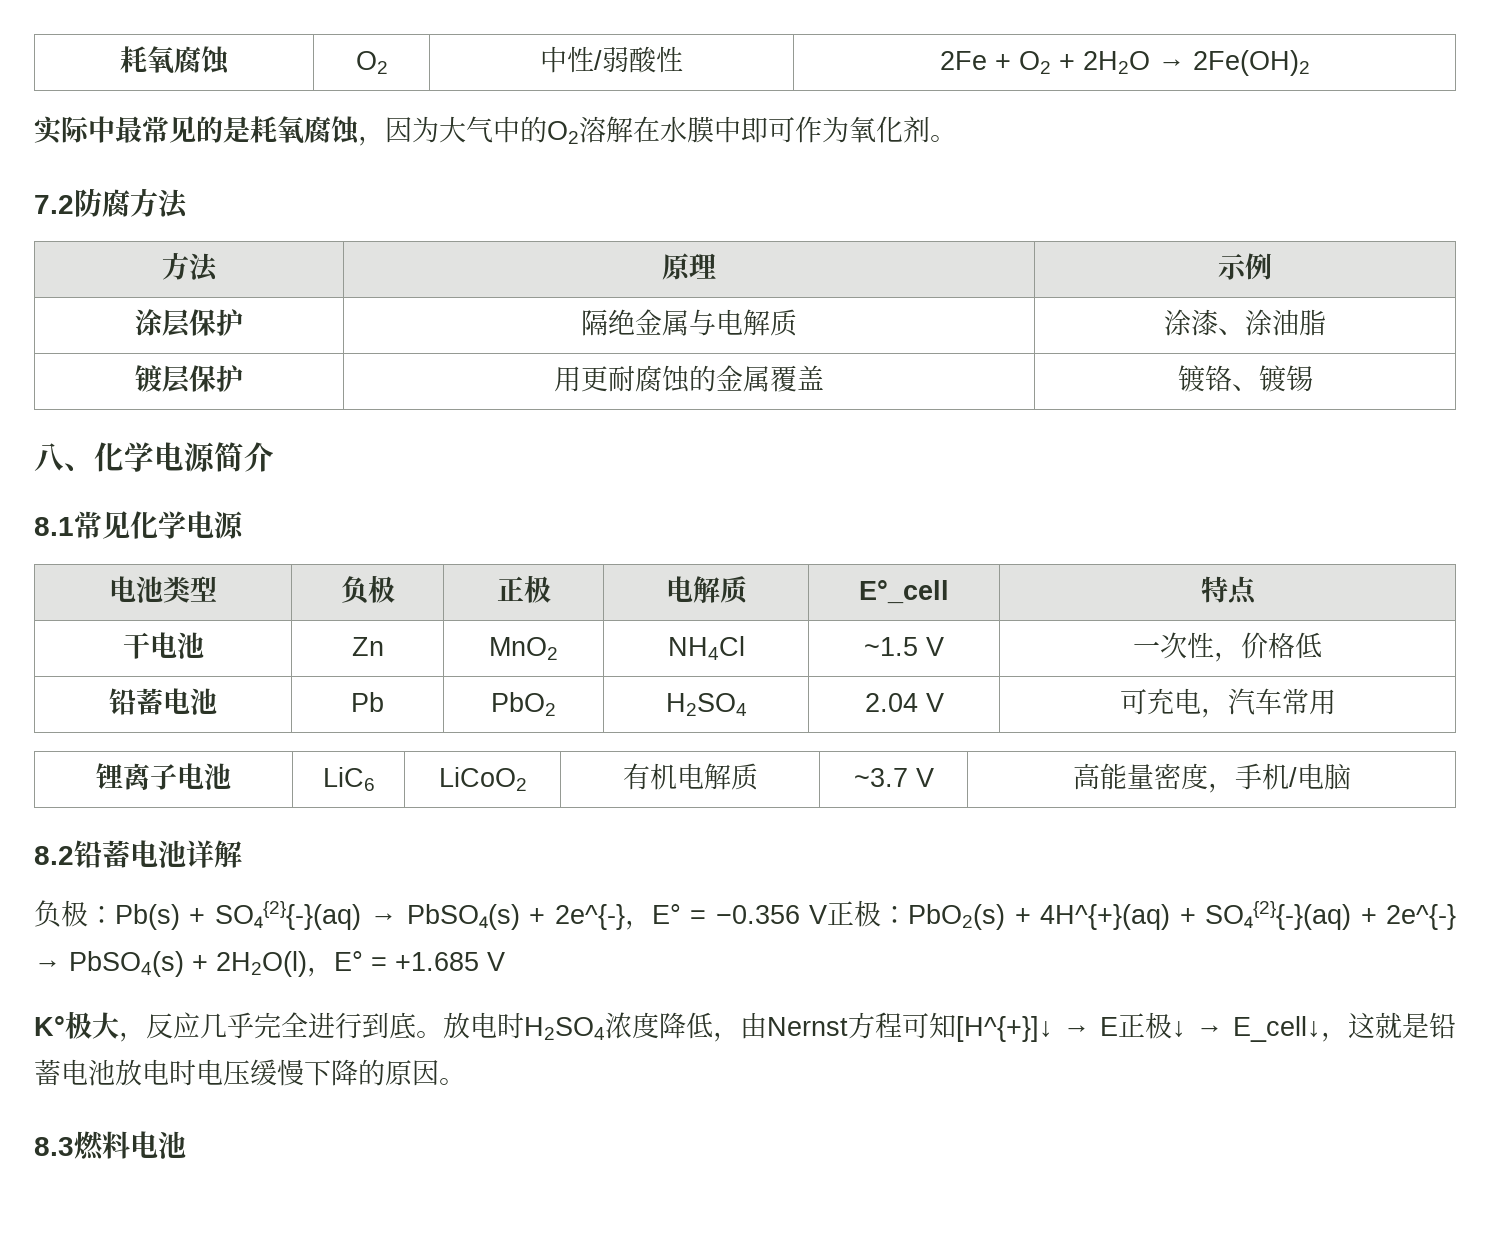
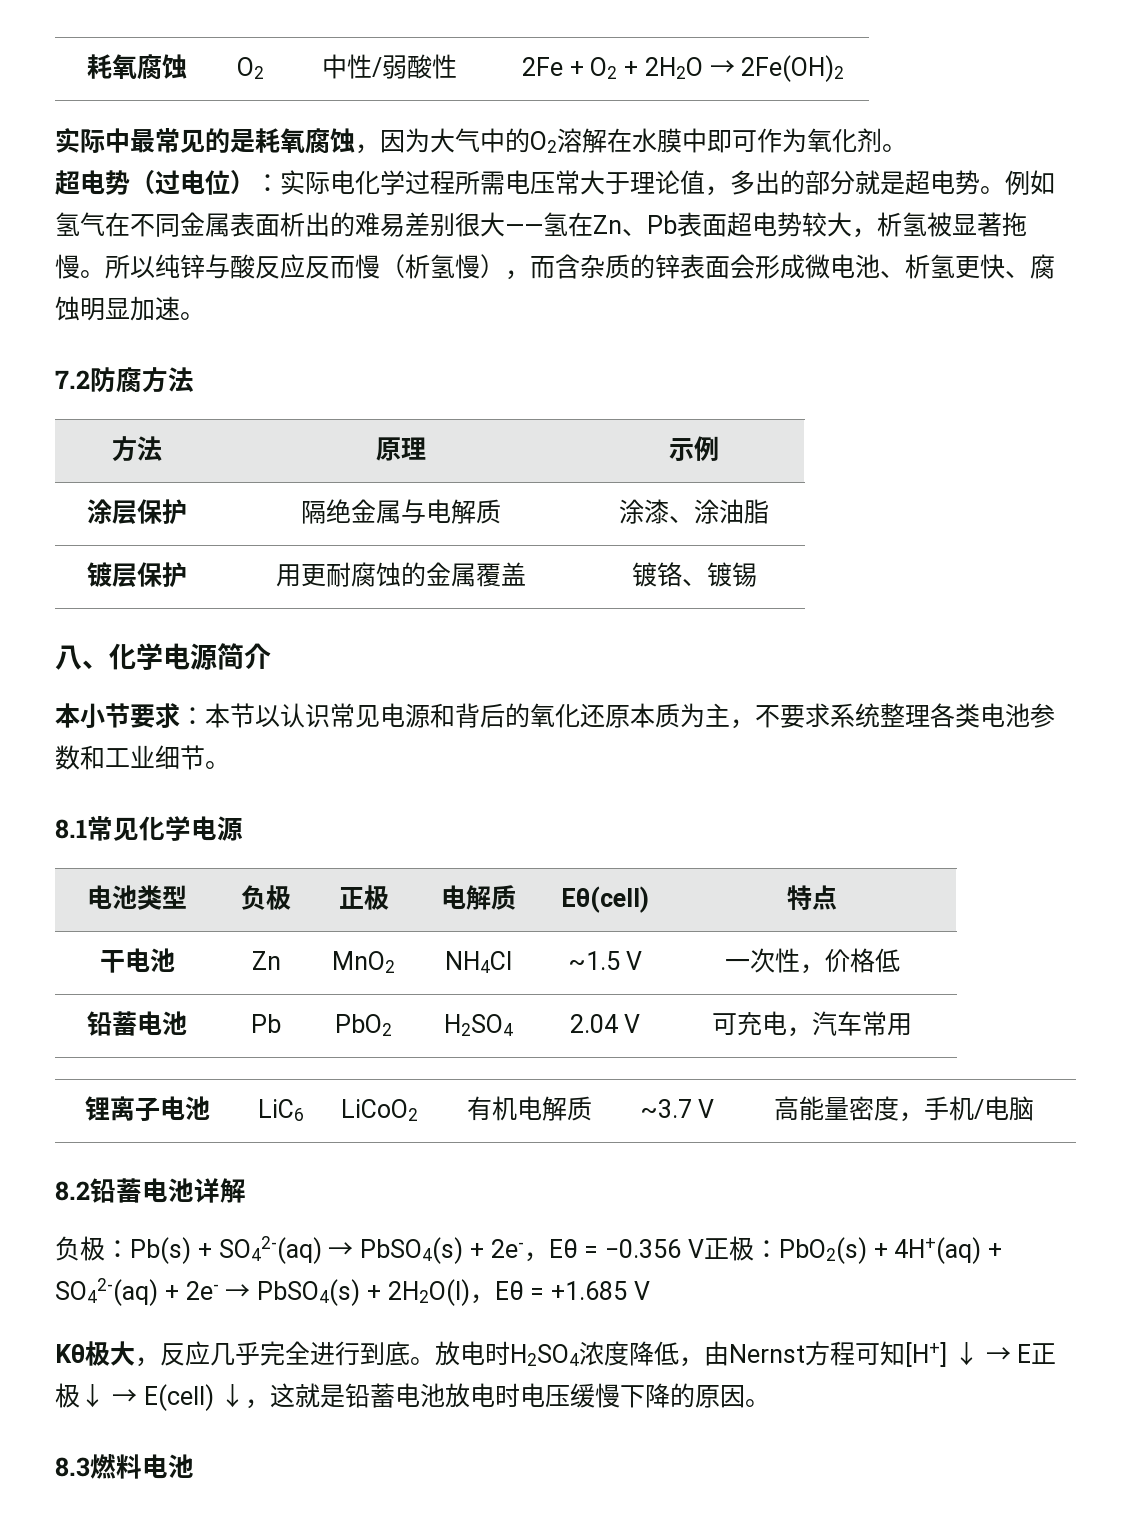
(957, 138) none -> [55,170,1055,196] [55,212,1027,238] [55,254,1055,280] [55,296,205,321] // 超电势（过电位）：实际电化学过程所需电压常大于理论值，多出的部分就是超电势。例如氢气在不同金属表面析出的难易差别很大——氢在Zn、Pb表面超电势较大，析氢被显著拖慢。所以纯锌与酸反应反而慢（析氢慢），而含杂质的锌表面会形成微电池、析氢更快、腐蚀明显加速。
(274, 457) none -> [55,703,1055,729] [55,745,230,770] // 本小节要求：本节以认识常见电源和背后的氧化还原本质为主，不要求系统整理各类电池参数和工业细节。
[859,580,949,604] E°_cell -> [561,886,649,913] Eθ(cell)
[214,901,681,930] SO₄{2}{-}(aq) → PbSO₄(s) + 2e^{-}，E° -> [218,1236,578,1264] SO42-(aq) → PbSO4(s) + 2e-，Eθ
[1040,901,1457,930] 4H^{+}(aq) + SO₄{2}{-}(aq) + 2e^{-} -> [894,1237,1002,1264] [55,1278,219,1306] 4H+(aq) + SO42-(aq) + 2e-
[334,951,363,971] E° -> [494,1281,524,1300] Eθ
[34,1016,65,1036] K° -> [55,1344,85,1363] Kθ
[956,1016,1053,1042] [H^{+}]↓ -> [905,1342,979,1367] [H+] ↓
[1233,1016,1321,1042] E_cell↓ -> [143,1384,246,1411] E(cell) ↓

